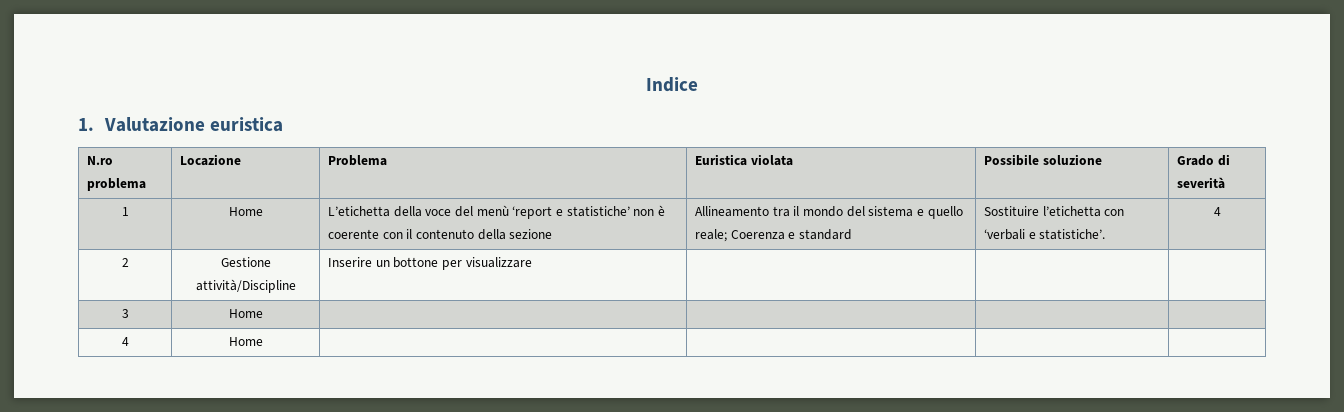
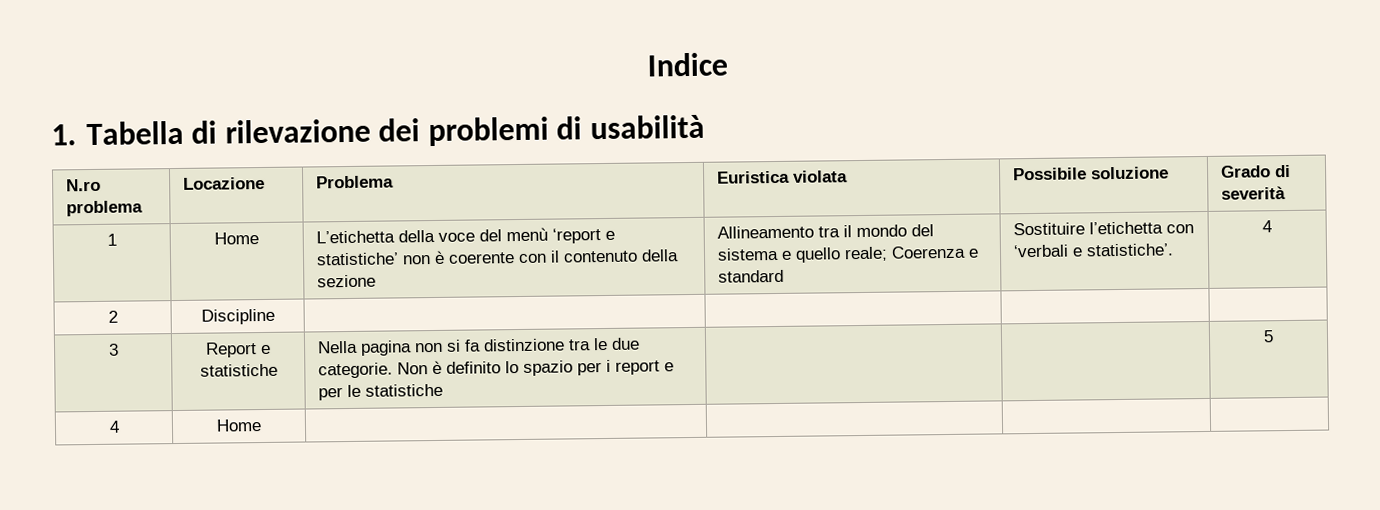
[103,117,284,132] Valutazione euristica -> [85,114,705,147] Tabella di rilevazione dei problemi di usabilità
[220,257,271,267] [195,279,296,293] [328,257,532,270] [121,309,129,318] [228,309,263,318] Gestione attività/Discipline | Inserire un bottone per visualizzare | | | // 3 | Home | | | | -> [200,308,275,325] [107,343,119,356] [205,342,271,358] [199,363,278,377] [317,337,641,356] [318,359,675,379] [318,383,444,401] [1263,330,1274,343] Discipline | | | | // 3 | Report e statistiche | Nella pagina non si fa distinzione tra le due categorie. Non è definito lo spazio per i report e per le statistiche | | | 5

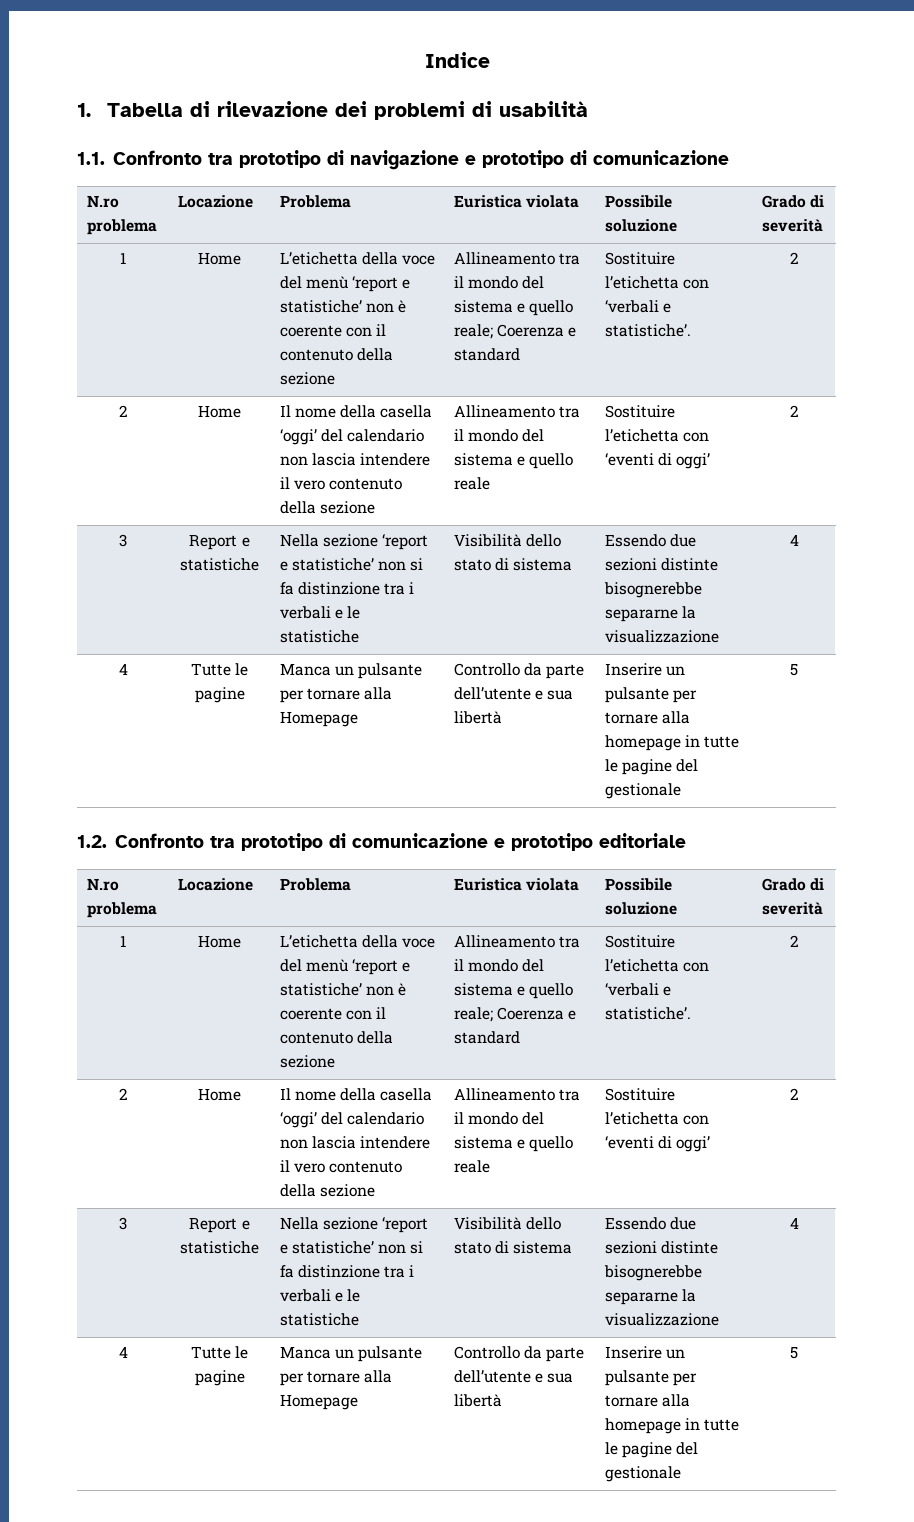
(705, 127) none -> [77,150,729,170] // 1.1. Confronto tra prototipo di navigazione e prototipo di comunicazione
[1262,220,1272,233] [107,310,118,323] [200,308,275,325] [107,343,119,356] [205,342,271,358] [199,363,278,377] [317,337,641,356] [318,359,675,379] [318,383,444,401] [1263,330,1274,343] [108,420,120,433] [216,419,262,432] 4 // 2 | Discipline | | | | // 3 | Report e statistiche | Nella pagina non si fa distinzione tra le due categorie. Non è definito lo spazio per i report e per le statistiche | | | 5 // 4 | Home | | | | -> [789,252,799,264] [118,405,128,417] [198,405,241,418] [279,405,433,418] [279,429,424,445] [279,453,430,466] [279,477,402,490] [279,501,375,514] [453,405,580,418] [453,429,544,442] [453,453,573,469] [453,477,490,490] [604,405,675,418] [604,429,709,442] [604,453,710,469] [789,405,799,417] [119,534,127,547] [189,535,250,550] [180,558,259,571] [279,534,428,550] [279,558,424,571] [279,582,415,595] [279,606,360,619] [279,630,359,643] [453,534,561,547] [453,558,572,571] [604,534,696,547] [604,558,718,571] [603,582,702,598] [604,606,696,622] [604,630,719,643] [789,534,799,546] [118,663,128,675] [190,663,249,676] [194,687,245,703] [279,663,422,679] [279,687,392,703] [279,711,358,727] [453,663,584,679] [453,687,573,700] [453,711,502,724] [604,663,685,676] [604,687,697,703] [604,711,690,724] [604,735,739,751] [604,759,698,775] [604,783,681,799] [790,663,798,676] [77,833,686,851] [86,878,119,891] [86,902,157,918] [177,878,253,891] [279,878,351,891] [453,878,579,891] [604,878,672,891] [604,902,677,915] [761,878,824,891] [761,902,823,915] [120,935,126,947] [198,935,241,948] [279,935,435,948] [279,959,411,975] [279,983,406,996] [279,1007,386,1020] [279,1031,393,1044] [279,1055,335,1068] [453,935,580,948] [453,959,544,972] [453,983,573,999] [453,1007,576,1022] [453,1031,520,1044] [604,935,675,948] [604,959,709,972] [604,983,671,996] [604,1007,691,1020] [789,935,799,947] [118,1088,128,1100] [198,1088,241,1101] [279,1088,433,1101] [279,1112,424,1128] [279,1136,430,1149] [279,1160,402,1173] [279,1184,375,1197] [453,1088,580,1101] [453,1112,544,1125] [453,1136,573,1152] [453,1160,490,1173] [604,1088,675,1101] [604,1112,709,1125] [604,1136,710,1152] [789,1088,799,1100] [119,1217,127,1230] [189,1218,250,1233] [180,1241,259,1254] [279,1217,428,1233] [279,1241,424,1254] [279,1265,415,1278] [279,1289,360,1302] [279,1313,359,1326] [453,1217,561,1230] [453,1241,572,1254] [604,1217,696,1230] [604,1241,718,1254] [603,1265,702,1281] [604,1289,696,1305] [604,1313,719,1326] [789,1217,799,1229] [118,1346,128,1358] [190,1346,249,1359] [194,1370,245,1386] [279,1346,422,1362] [279,1370,392,1386] [279,1394,358,1410] [453,1346,584,1362] [453,1370,573,1383] [453,1394,502,1407] [604,1346,685,1359] [604,1370,697,1386] [604,1394,690,1407] [604,1418,739,1434] [604,1442,698,1458] [604,1466,681,1482] [790,1346,798,1359] 2 // 2 | Home | Il nome della casella ‘oggi’ del calendario non lascia intendere il vero contenuto della sezione | Allineamento tra il mondo del sistema e quello reale | Sostituire l’etichetta con ‘eventi di oggi’ | 2 // 3 | Report e statistiche | Nella sezione ‘report e statistiche’ non si fa distinzione tra i verbali e le statistiche | Visibilità dello stato di sistema | Essendo due sezioni distinte bisognerebbe separarne la visualizzazione | 4 // 4 | Tutte le pagine | Manca un pulsante per tornare alla Homepage | Controllo da parte dell’utente e sua libertà | Inserire un pulsante per tornare alla homepage in tutte le pagine del gestionale | 5 // 1.2. Confronto tra prototipo di comunicazione e prototipo editoriale // N.ro problema | Locazione | Problema | Euristica violata | Possibile soluzione | Grado di severità // 1 | Home | L’etichetta della voce del menù ‘report e statistiche’ non è coerente con il contenuto della sezione | Allineamento tra il mondo del sistema e quello reale; Coerenza e standard | Sostituire l’etichetta con ‘verbali e statistiche’. | 2 // 2 | Home | Il nome della casella ‘oggi’ del calendario non lascia intendere il vero contenuto della sezione | Allineamento tra il mondo del sistema e quello reale | Sostituire l’etichetta con ‘eventi di oggi’ | 2 // 3 | Report e statistiche | Nella sezione ‘report e statistiche’ non si fa distinzione tra i verbali e le statistiche | Visibilità dello stato di sistema | Essendo due sezioni distinte bisognerebbe separarne la visualizzazione | 4 // 4 | Tutte le pagine | Manca un pulsante per tornare alla Homepage | Controllo da parte dell’utente e sua libertà | Inserire un pulsante per tornare alla homepage in tutte le pagine del gestionale | 5

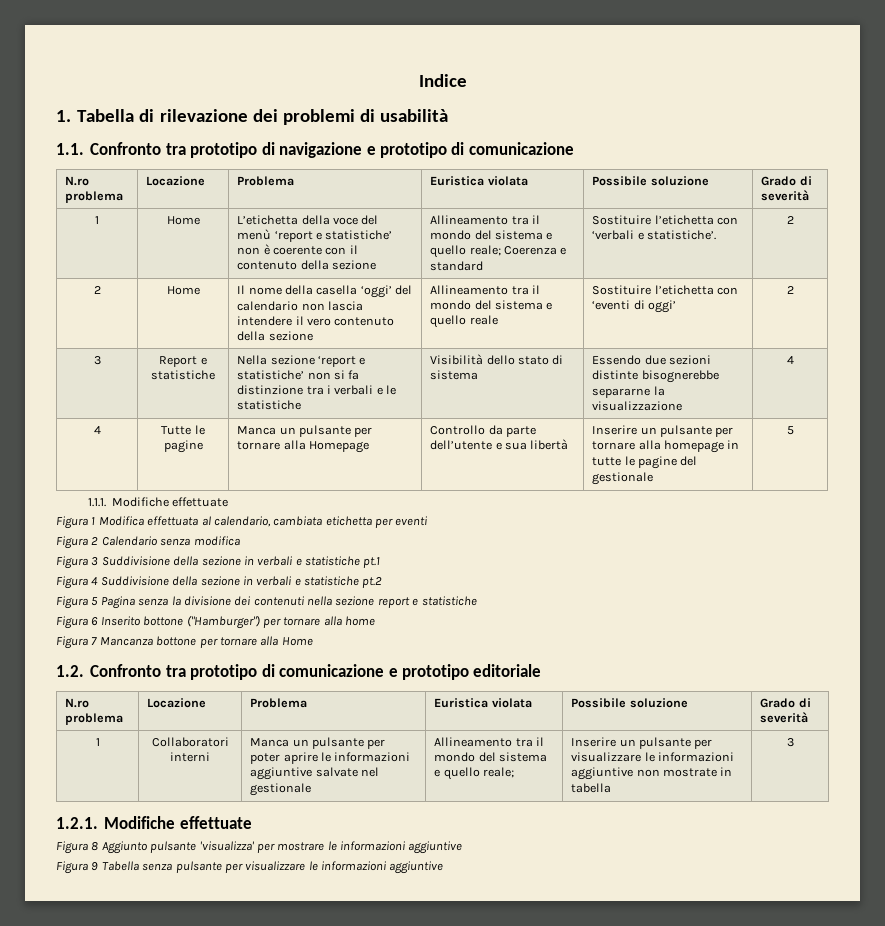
(798, 669) none -> [87,497,229,507] [56,516,428,529] [56,536,240,549] [56,556,381,569] [56,576,383,589] [56,596,477,609] [56,615,375,629] [56,636,313,649] // 1.1.1. Modifiche effettuate // Figura 1 Modifica effettuata al calendario, cambiata etichetta per eventi // Figura 2 Calendario senza modifica // Figura 3 Suddivisione della sezione in verbali e statistiche pt.1 // Figura 4 Suddivisione della sezione in verbali e statistiche pt.2 // Figura 5 Pagina senza la divisione dei contenuti nella sezione report e statistiche // Figura 6 Inserito bottone ("Hamburger") per tornare alla home // Figura 7 Mancanza bottone per tornare alla Home
[198,935,241,948] [279,935,435,948] [279,959,411,975] [279,983,406,996] [279,1007,386,1020] [279,1031,393,1044] [279,1055,335,1068] [453,935,580,948] [453,959,544,972] [453,983,573,999] [453,1007,576,1022] [453,1031,520,1044] [604,935,675,948] [604,959,709,972] [604,983,671,996] [604,1007,691,1020] [789,935,799,947] [118,1088,128,1100] [198,1088,241,1101] [279,1088,433,1101] [279,1112,424,1128] [279,1136,430,1149] [279,1160,402,1173] [279,1184,375,1197] [453,1088,580,1101] [453,1112,544,1125] [453,1136,573,1152] [453,1160,490,1173] [604,1088,675,1101] [604,1112,709,1125] [604,1136,710,1152] [789,1088,799,1100] [119,1217,127,1230] [189,1218,250,1233] [180,1241,259,1254] [279,1217,428,1233] [279,1241,424,1254] [279,1265,415,1278] [279,1289,360,1302] [279,1313,359,1326] [453,1217,561,1230] [453,1241,572,1254] [604,1217,696,1230] [604,1241,718,1254] [603,1265,702,1281] [604,1289,696,1305] [604,1313,719,1326] [789,1217,799,1229] [118,1346,128,1358] [190,1346,249,1359] [194,1370,245,1386] [279,1346,422,1362] [279,1370,392,1386] [279,1394,358,1410] [453,1346,584,1362] [453,1370,573,1383] [453,1394,502,1407] [604,1346,685,1359] [604,1370,697,1386] [604,1394,690,1407] [604,1418,739,1434] [604,1442,698,1458] [604,1466,681,1482] [790,1346,798,1359] Home | L’etichetta della voce del menù ‘report e statistiche’ non è coerente con il contenuto della sezione | Allineamento tra il mondo del sistema e quello reale; Coerenza e standard | Sostituire l’etichetta con ‘verbali e statistiche’. | 2 // 2 | Home | Il nome della casella ‘oggi’ del calendario non lascia intendere il vero contenuto della sezione | Allineamento tra il mondo del sistema e quello reale | Sostituire l’etichetta con ‘eventi di oggi’ | 2 // 3 | Report e statistiche | Nella sezione ‘report e statistiche’ non si fa distinzione tra i verbali e le statistiche | Visibilità dello stato di sistema | Essendo due sezioni distinte bisognerebbe separarne la visualizzazione | 4 // 4 | Tutte le pagine | Manca un pulsante per tornare alla Homepage | Controllo da parte dell’utente e sua libertà | Inserire un pulsante per tornare alla homepage in tutte le pagine del gestionale | 5 -> [151,737,229,747] [170,752,210,762] [250,737,386,749] [250,752,411,764] [250,767,379,780] [250,783,312,796] [434,737,544,747] [434,752,547,762] [434,767,514,780] [571,737,713,749] [571,752,734,762] [571,767,733,780] [571,783,612,793] [786,738,794,747] [56,816,252,829] [56,841,463,854] [56,861,444,874] Collaboratori interni | Manca un pulsante per poter aprire le informazioni aggiuntive salvate nel gestionale | Allineamento tra il mondo del sistema e quello reale; | Inserire un pulsante per visualizzare le informazioni aggiuntive non mostrate in tabella | 3 // 1.2.1. Modifiche effettuate // Figura 8 Aggiunto pulsante 'visualizza' per mostrare le informazioni aggiuntive // Figura 9 Tabella senza pulsante per visualizzare le informazioni aggiuntive

